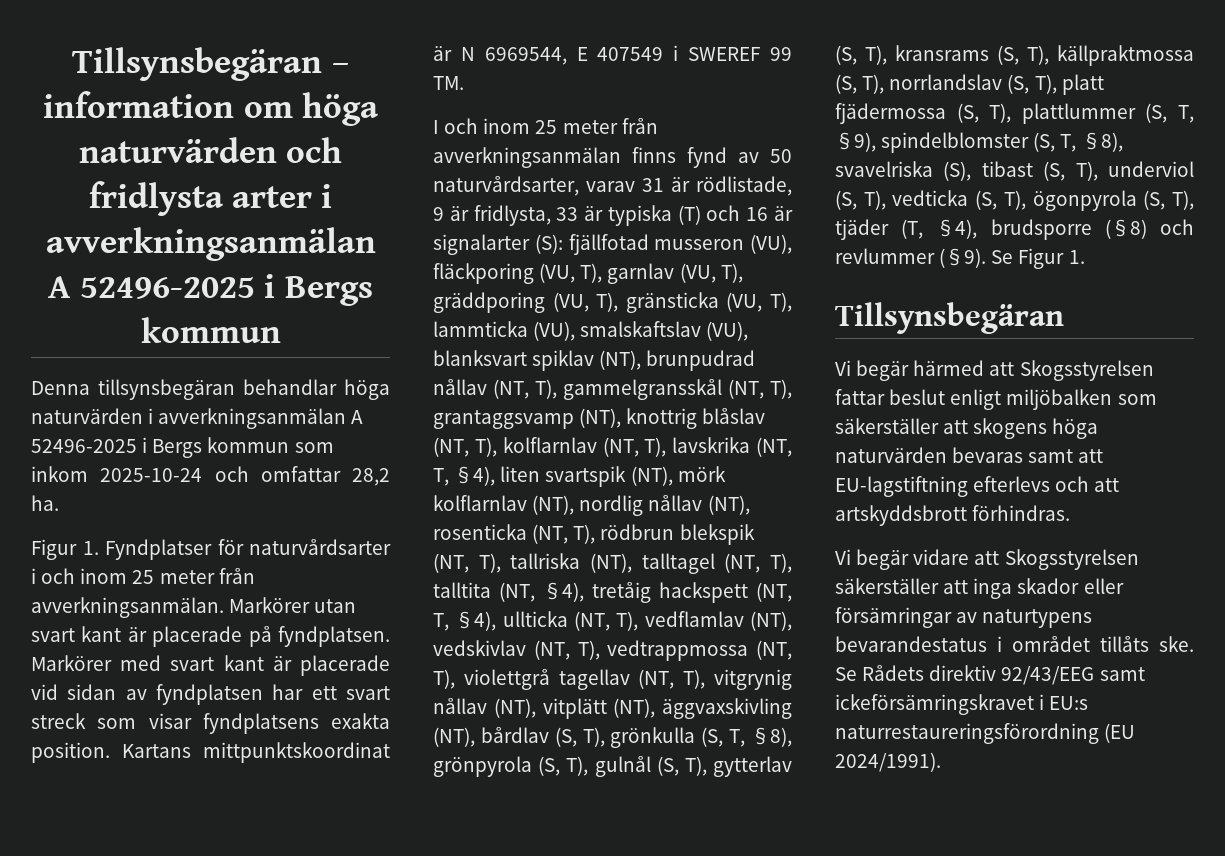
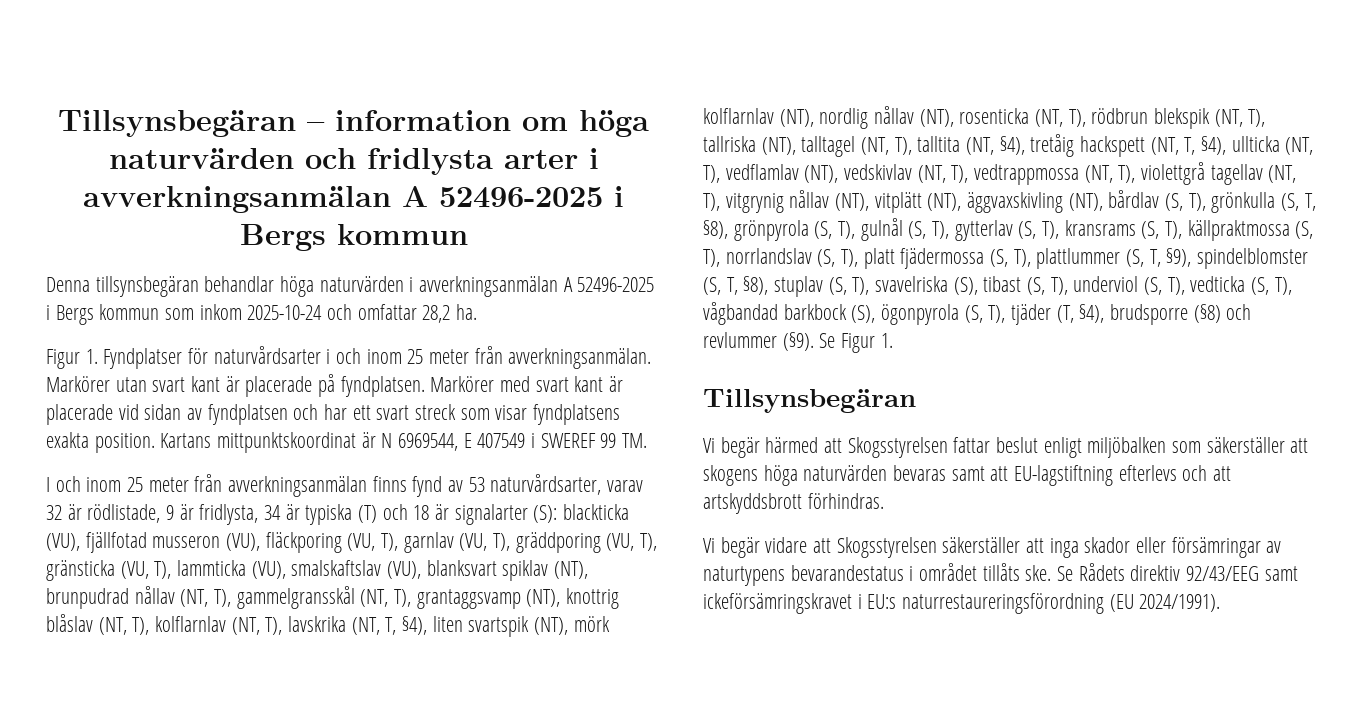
(263, 694) none -> [293,404,319,420] och
[770,149,792,163] 50 -> [468,477,485,492] 53
[642,178,664,192] 31 -> [46,505,62,520] 32
[556,207,579,221] 33 -> [264,505,282,520] 34
[746,207,769,221] 16 -> [413,505,430,520] 18
(563, 244) none -> [563,504,630,520] [46,533,80,551] blackticka (VU),
(1123, 142) none -> [773,276,870,297] stuplav (S, T),
(1026, 200) none -> [703,302,876,325] vågbandad barkbock (S),

